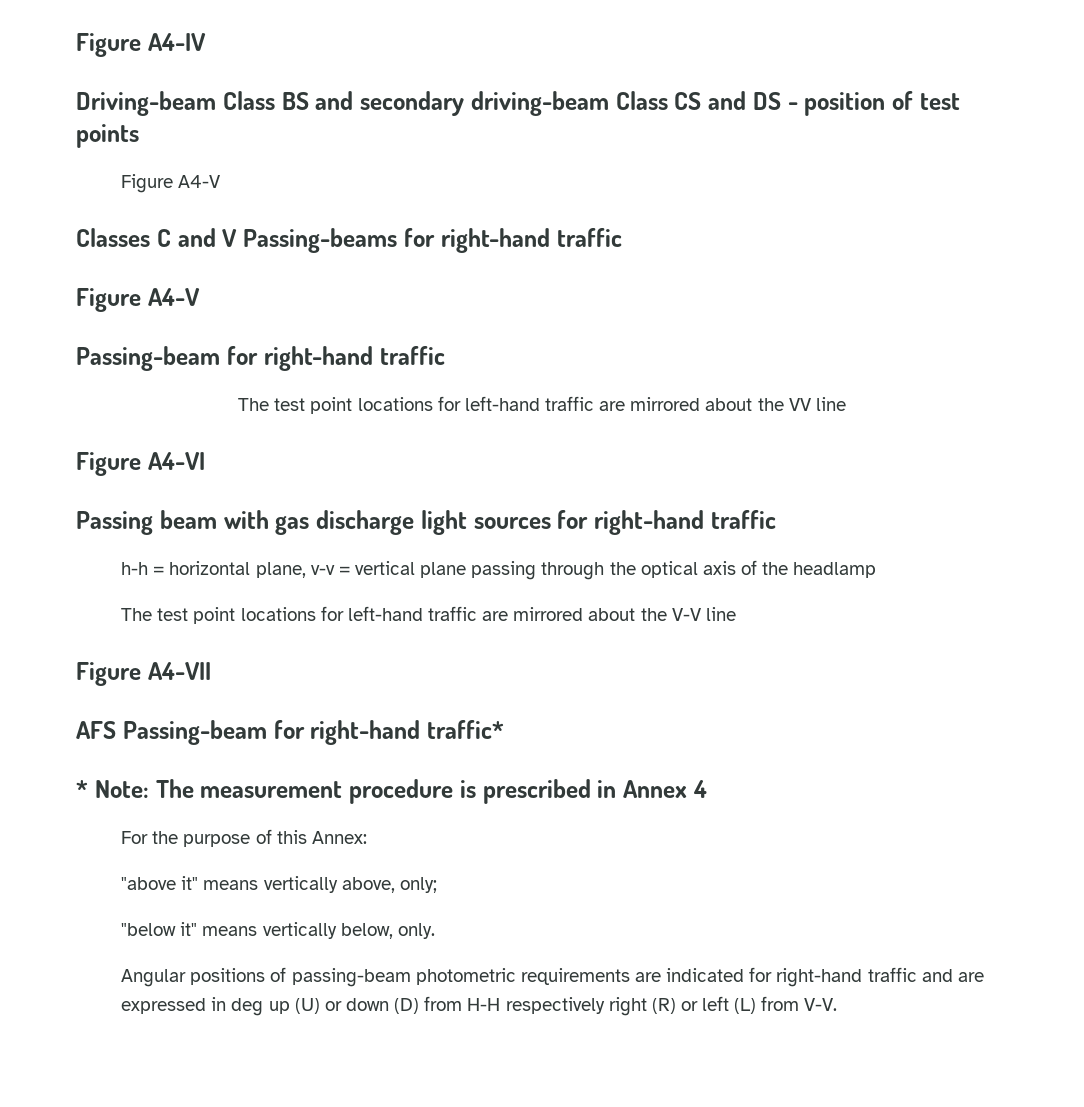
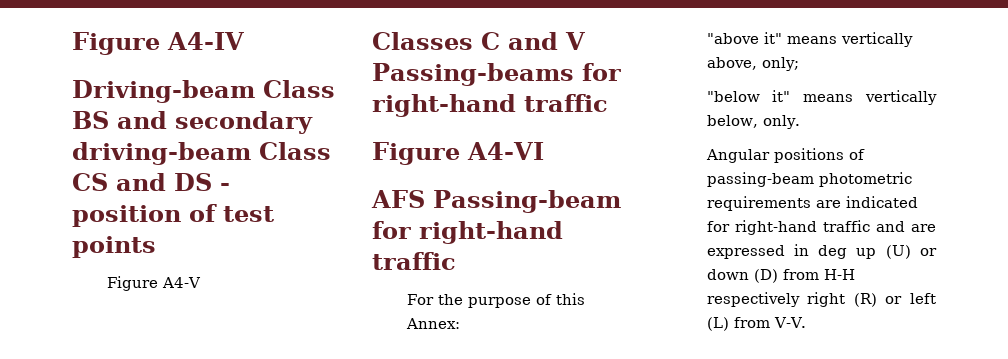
[147,288,200,306] [76,346,446,371] [238,396,846,414] [76,452,205,476] [76,510,776,535] [121,560,877,580] [121,606,736,624] [76,662,211,686] [76,720,504,745] [76,779,707,804] A4-V // Passing-beam for right-hand traffic // The test point locations for left-hand traffic are mirrored about the VV line // Figure A4-VI // Passing beam with gas discharge light sources for right-hand traffic // h-h = horizontal plane, v-v = vertical plane passing through the optical axis of the headlamp // The test point locations for left-hand traffic are mirrored about the V-V line // Figure A4-VII // AFS Passing-beam for right-hand traffic* // * Note: The measurement procedure is prescribed in Annex 4 -> [467,142,544,160] [371,190,621,213] [372,221,563,244] [372,252,456,270] A4-VI // AFS Passing-beam for right-hand traffic

